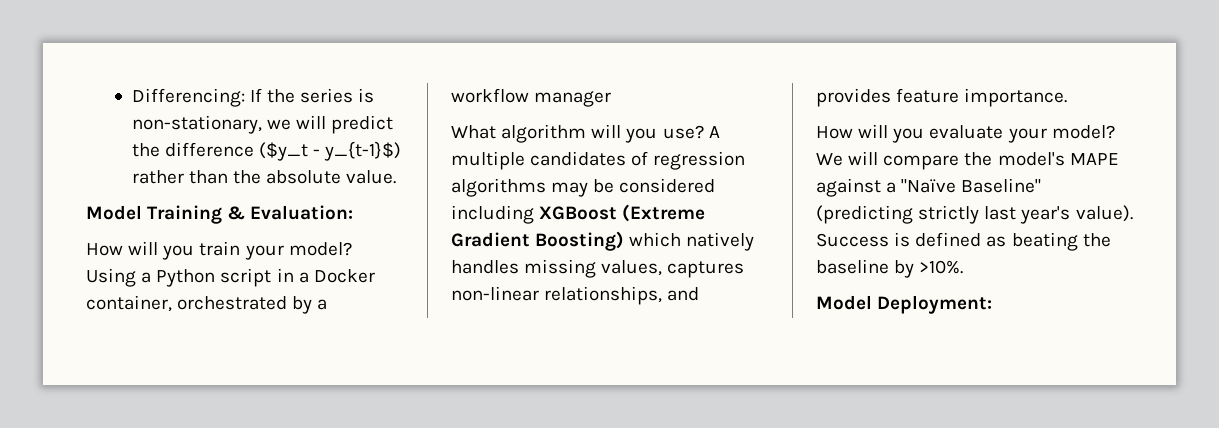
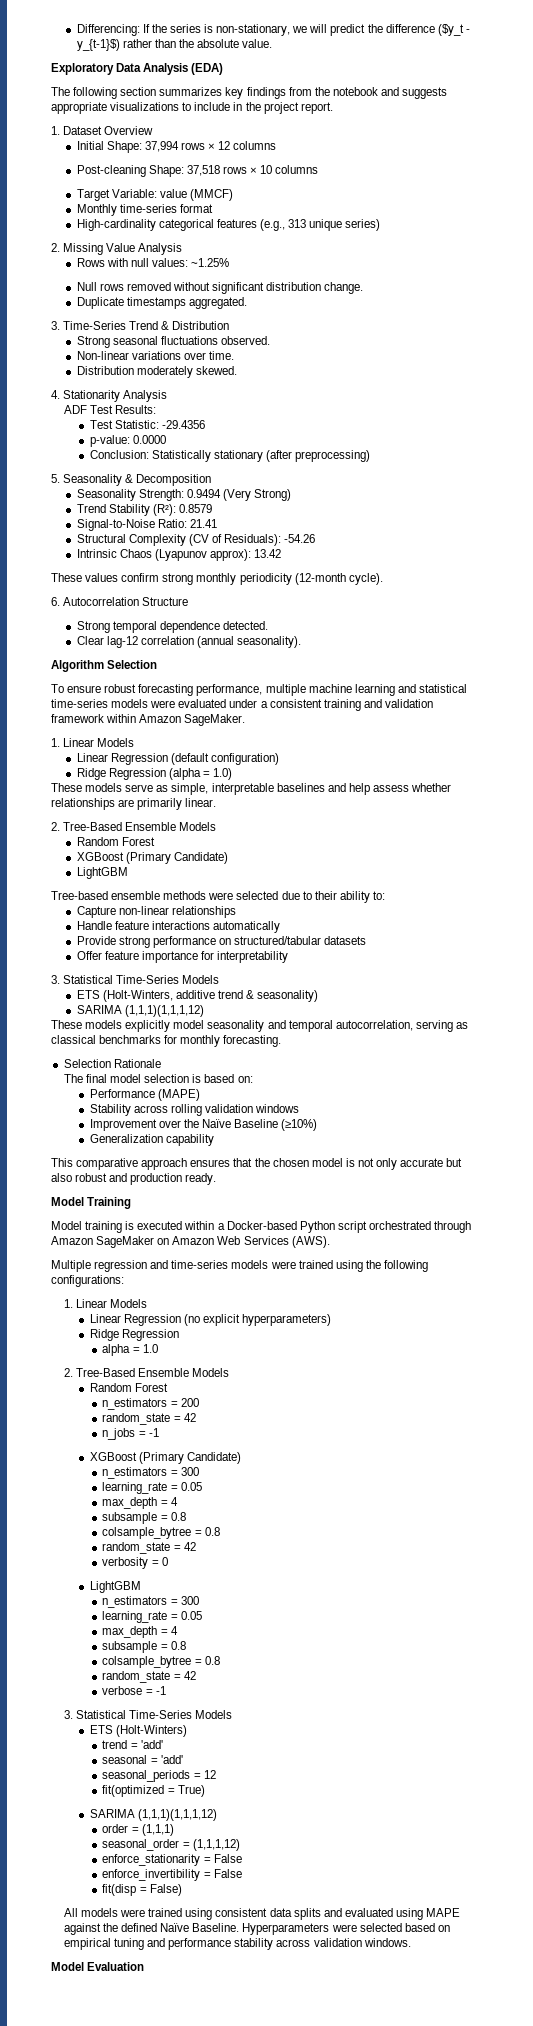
[86,205,354,224] [86,241,352,260] [86,268,375,287] [86,295,328,314] [451,88,612,107] [451,124,720,143] [451,151,746,170] [451,178,716,197] [451,204,706,224] [451,231,755,251] [451,259,745,278] [451,286,700,305] [816,88,1068,107] [816,124,1115,143] [816,151,1119,170] [816,178,1042,197] [816,205,1133,224] [816,232,1111,251] [816,259,964,278] [816,295,993,314] Model Training & Evaluation: // How will you train your model? Using a Python script in a Docker container, orchestrated by a workflow manager // What algorithm will you use? A multiple candidates of regression algorithms may be considered including XGBoost (Extreme Gradient Boosting) which natively handles missing values, captures non-linear relationships, and provides feature importance. // How will you evaluate your model? We will compare the model's MAPE against a "Naïve Baseline" (predicting strictly last year's value). Success is defined as beating the baseline by >10%. // Model Deployment: -> [51,63,224,75] [51,87,448,99] [51,102,333,114] [51,126,154,135] [76,141,277,153] [76,165,319,177] [76,189,233,201] [76,204,213,216] [76,219,381,231] [51,243,183,255] [76,258,230,267] [76,282,364,294] [76,297,247,309] [51,321,230,330] [76,336,270,348] [76,351,234,360] [76,366,237,378] [51,390,168,402] [63,405,157,414] [89,420,205,429] [89,435,166,447] [89,450,370,462] [51,474,212,486] [76,489,292,501] [76,504,212,516] [76,519,217,531] [76,534,316,546] [76,549,282,561] [51,573,383,585] [51,597,189,606] [76,621,268,633] [76,636,302,648] [51,660,158,672] [51,684,467,696] [51,699,433,711] [51,714,246,726] [51,738,135,747] [76,753,279,765] [76,768,233,780] [51,783,452,795] [51,798,217,810] [51,822,217,831] [76,837,155,846] [76,852,228,864] [76,867,128,879] [51,891,385,903] [76,906,236,918] [76,921,280,933] [76,936,367,948] [76,951,289,963] [51,975,220,984] [76,990,319,1002] [76,1005,204,1017] [51,1020,468,1032] [51,1035,282,1047] [63,1059,161,1068] [63,1074,253,1083] [89,1089,200,1101] [89,1104,299,1116] [89,1119,318,1131] [89,1134,214,1146] [51,1158,463,1170] [51,1173,217,1185] [51,1197,132,1209] [51,1221,472,1233] [51,1236,330,1248] [51,1260,428,1272] [51,1275,124,1287] [63,1299,148,1308] [89,1314,331,1326] [89,1329,179,1341] [102,1344,158,1356] [63,1368,230,1377] [89,1383,168,1392] [102,1398,199,1410] [102,1413,196,1425] [102,1428,159,1440] [89,1452,241,1464] [102,1467,199,1479] [102,1482,202,1494] [102,1497,178,1509] [102,1512,186,1524] [102,1527,220,1539] [102,1542,196,1554] [102,1557,168,1569] [89,1581,141,1593] [102,1596,199,1608] [102,1611,202,1623] [102,1626,178,1638] [102,1641,186,1653] [102,1656,220,1668] [102,1671,196,1683] [102,1686,166,1695] [63,1710,233,1719] [89,1725,187,1737] [102,1740,163,1749] [102,1755,183,1764] [102,1770,216,1782] [102,1785,205,1797] [89,1809,217,1821] [102,1824,174,1836] [102,1839,240,1851] [102,1854,242,1866] [102,1869,242,1881] [102,1884,182,1896] [63,1908,461,1920] [63,1923,450,1935] [63,1938,411,1950] [51,1962,145,1971] Exploratory Data Analysis (EDA) // The following section summarizes key findings from the notebook and suggests appropriate visualizations to include in the project report. // 1. Dataset Overview // Initial Shape: 37,994 rows × 12 columns // Post-cleaning Shape: 37,518 rows × 10 columns // Target Variable: value (MMCF) // Monthly time-series format // High-cardinality categorical features (e.g., 313 unique series) // 2. Missing Value Analysis // Rows with null values: ~1.25% // Null rows removed without significant distribution change. // Duplicate timestamps aggregated. // 3. Time-Series Trend & Distribution // Strong seasonal fluctuations observed. // Non-linear variations over time. // Distribution moderately skewed. // 4. Stationarity Analysis // ADF Test Results: // Test Statistic: -29.4356 // p-value: 0.0000 // Conclusion: Statistically stationary (after preprocessing) // 5. Seasonality & Decomposition // Seasonality Strength: 0.9494 (Very Strong) // Trend Stability (R²): 0.8579 // Signal-to-Noise Ratio: 21.41 // Structural Complexity (CV of Residuals): -54.26 // Intrinsic Chaos (Lyapunov approx): 13.42 // These values confirm strong monthly periodicity (12-month cycle). // 6. Autocorrelation Structure // Strong temporal dependence detected. // Clear lag-12 correlation (annual seasonality). // Algorithm Selection // To ensure robust forecasting performance, multiple machine learning and statistical time-series models were evaluated under a consistent training and validation framework within Amazon SageMaker. // 1. Linear Models // Linear Regression (default configuration) // Ridge Regression (alpha = 1.0) // These models serve as simple, interpretable baselines and help assess whether relationships are primarily linear. // 2. Tree-Based Ensemble Models // Random Forest // XGBoost (Primary Candidate) // LightGBM // Tree-based ensemble methods were selected due to their ability to: // Capture non-linear relationships // Handle feature interactions automatically // Provide strong performance on structured/tabular datasets // Offer feature importance for interpretability // 3. Statistical Time-Series Models // ETS (Holt-Winters, additive trend & seasonality) // SARIMA (1,1,1)(1,1,1,12) // These models explicitly model seasonality and temporal autocorrelation, serving as classical benchmarks for monthly forecasting. // Selection Rationale // The final model selection is based on: // Performance (MAPE) // Stability across rolling validation windows // Improvement over the Naïve Baseline (≥10%) // Generalization capability // This comparative approach ensures that the chosen model is not only accurate but also robust and production ready. // Model Training // Model training is executed within a Docker-based Python script orchestrated through Amazon SageMaker on Amazon Web Services (AWS). // Multiple regression and time-series models were trained using the following configurations: // 1. Linear Models // Linear Regression (no explicit hyperparameters) // Ridge Regression // alpha = 1.0 // 2. Tree-Based Ensemble Models // Random Forest // n_estimators = 200 // random_state = 42 // n_jobs = -1 // XGBoost (Primary Candidate) // n_estimators = 300 // learning_rate = 0.05 // max_depth = 4 // subsample = 0.8 // colsample_bytree = 0.8 // random_state = 42 // verbosity = 0 // LightGBM // n_estimators = 300 // learning_rate = 0.05 // max_depth = 4 // subsample = 0.8 // colsample_bytree = 0.8 // random_state = 42 // verbose = -1 // 3. Statistical Time-Series Models // ETS (Holt-Winters) // trend = 'add' // seasonal = 'add' // seasonal_periods = 12 // fit(optimized = True) // SARIMA (1,1,1)(1,1,1,12) // order = (1,1,1) // seasonal_order = (1,1,1,12) // enforce_stationarity = False // enforce_invertibility = False // fit(disp = False) // All models were trained using consistent data splits and evaluated using MAPE against the defined Naïve Baseline. Hyperparameters were selected based on empirical tuning and performance stability across validation windows. // Model Evaluation

